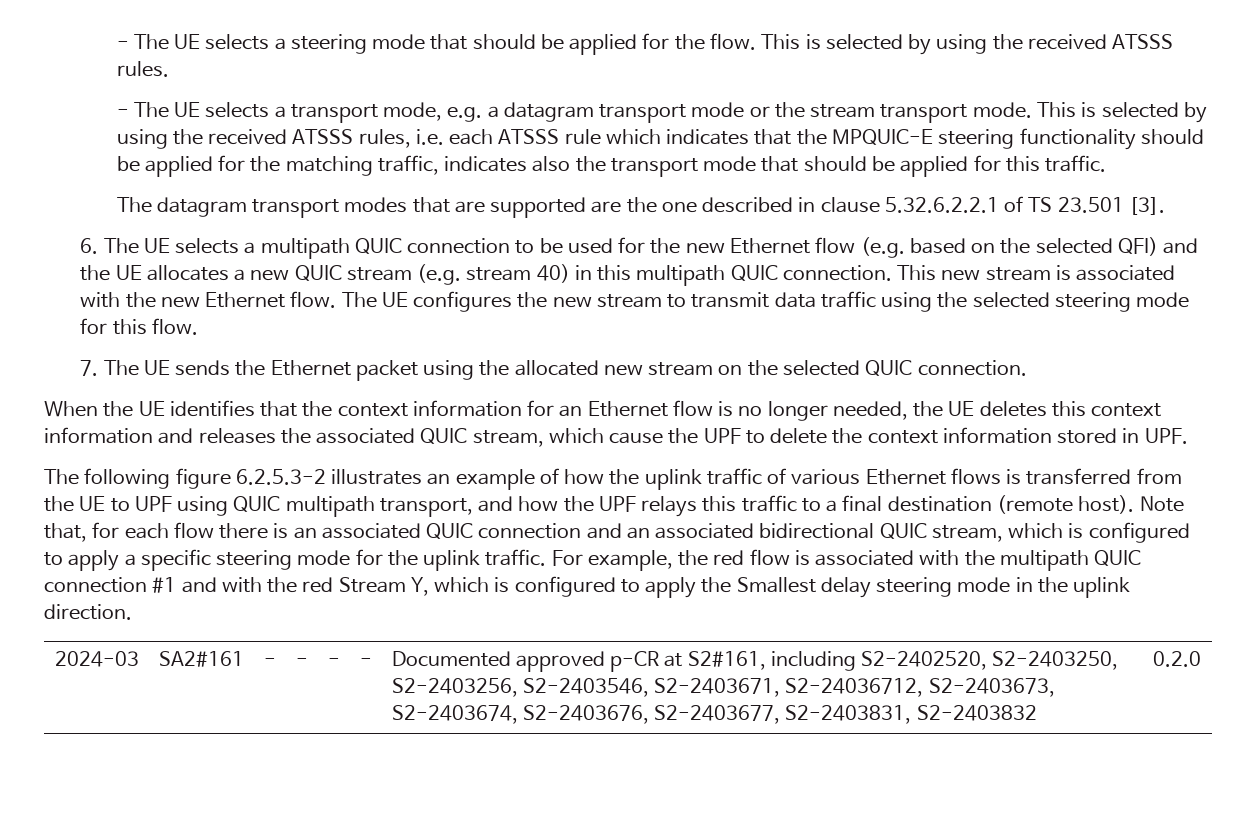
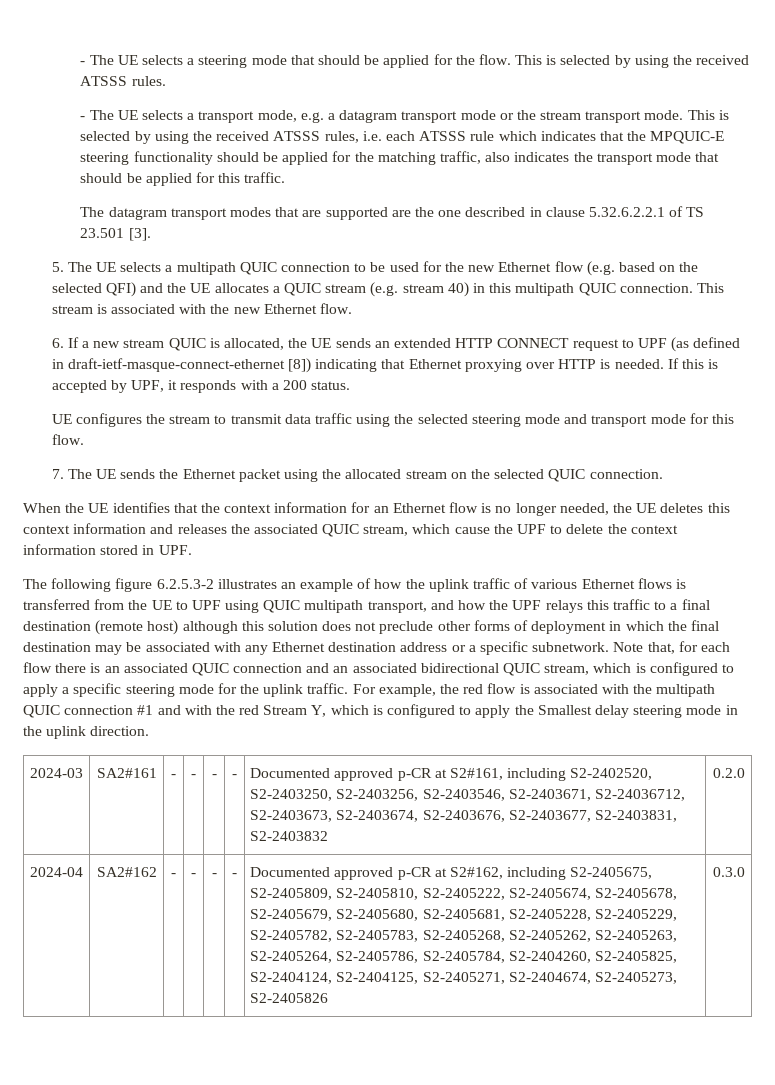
[444,156,571,172] indicates also -> [485,152,570,162] also indicates
[80,238,99,254] 6. -> [51,262,64,272] 5.
[250,270,290,281] new -> (280, 289) none
[941,270,981,281] new -> (724, 288) none
[341,292,377,308] The -> [51,337,741,352] [51,358,719,373] [51,380,351,393] // 6. If a new stream QUIC is allocated, the UE sends an extended HTTP CONNECT request to UPF (as defined in draft-ietf-masque-connect-ethernet [8]) indicating that Ethernet proxying over HTTP is needed. If this is accepted by UPF, it responds with a 200 status. //
[552,297,592,308] new -> (166, 419) none
(1190, 300) none -> [564,414,686,427] and transport mode
[603,365,643,376] new -> (402, 474) none
[1078,495,1135,514] host). -> [147,620,719,635] [23,641,610,655] host) although this solution does not preclude other forms of deployment in which the final destination may be associated with any Ethernet destination address or a specific subnetwork.
(1201, 659) none -> [30,867,83,877] [96,867,157,877] [171,873,176,877] [191,873,196,877] [211,873,217,877] [232,873,237,877] [250,867,653,880] [250,888,678,900] [250,909,678,921] [250,930,678,942] [250,951,678,963] [250,972,678,984] [250,993,329,1003] [712,867,745,877] // 2024-04 | SA2#162 | - | - | - | - | Documented approved p-CR at S2#162, including S2-2405675, S2-2405809, S2-2405810, S2-2405222, S2-2405674, S2-2405678, S2-2405679, S2-2405680, S2-2405681, S2-2405228, S2-2405229, S2-2405782, S2-2405783, S2-2405268, S2-2405262, S2-2405263, S2-2405264, S2-2405786, S2-2405784, S2-2404260, S2-2405825, S2-2404124, S2-2404125, S2-2405271, S2-2404674, S2-2405273, S2-2405826 | 0.3.0

